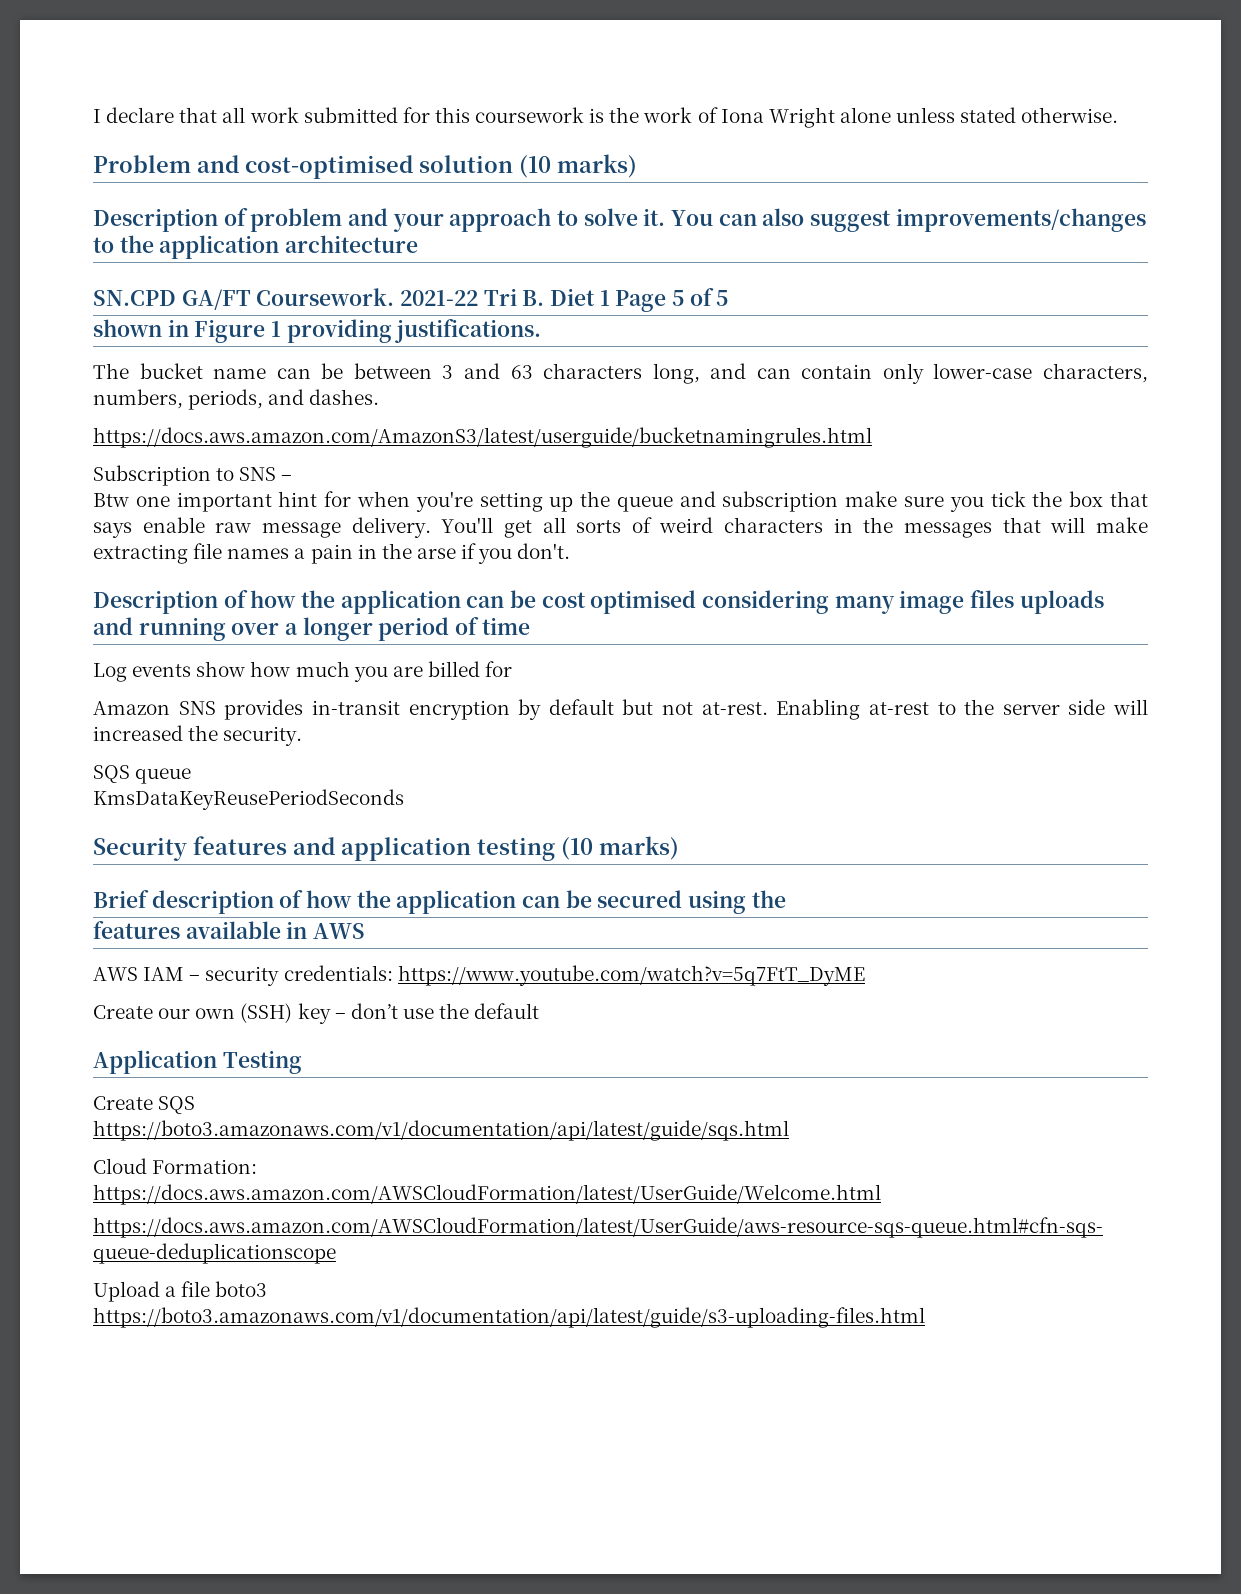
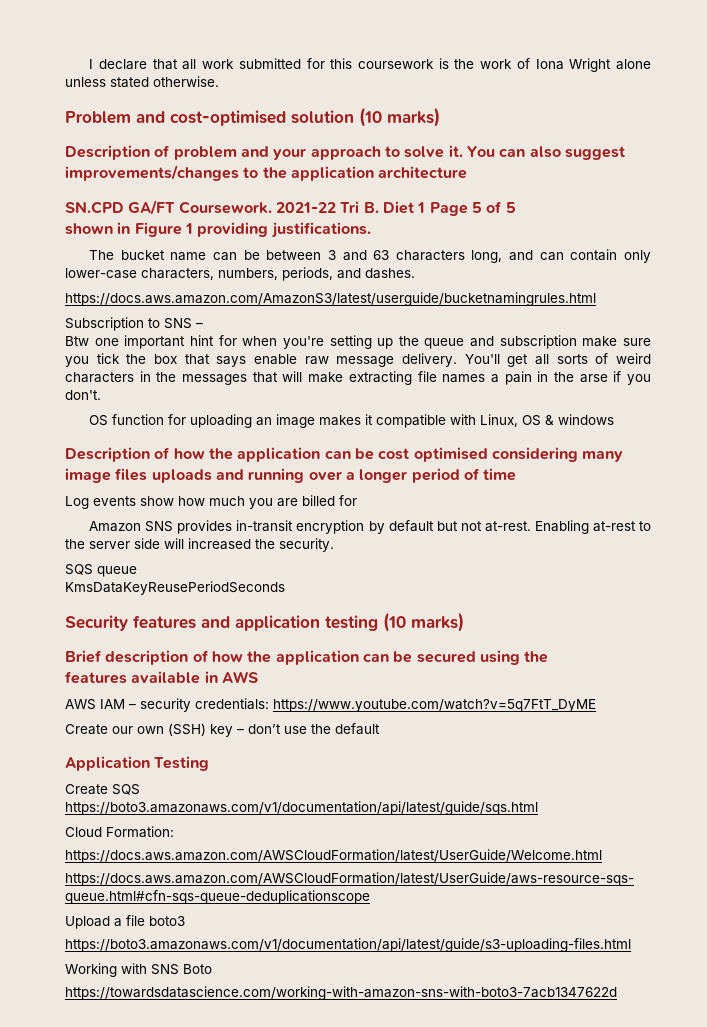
(571, 551) none -> [89,414,615,428] // OS function for uploading an image makes it compatible with Linux, OS & windows
(925, 1317) none -> [65,963,212,977] [65,986,617,1000] // Working with SNS Boto // https://towardsdatascience.com/working-with-amazon-sns-with-boto3-7acb1347622d

